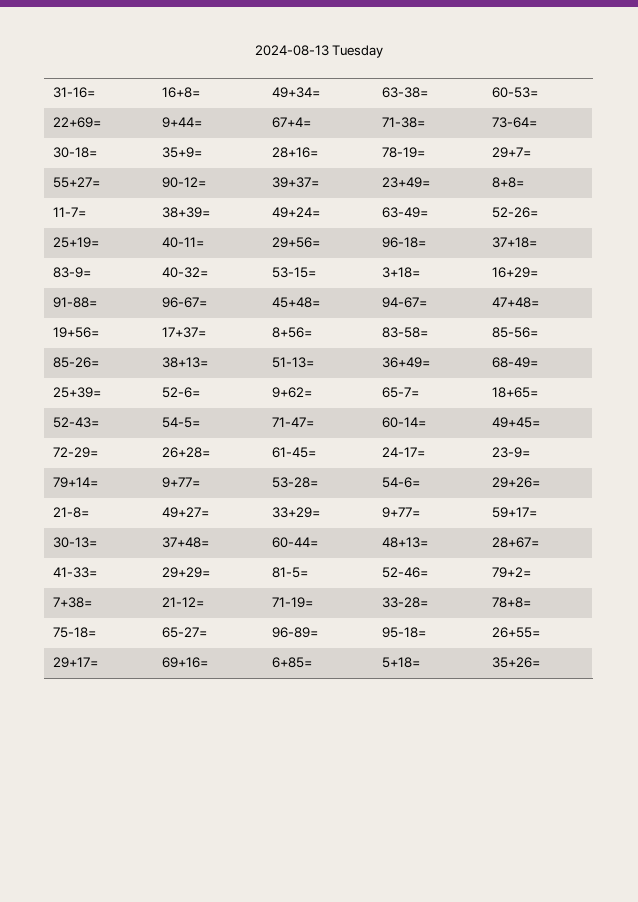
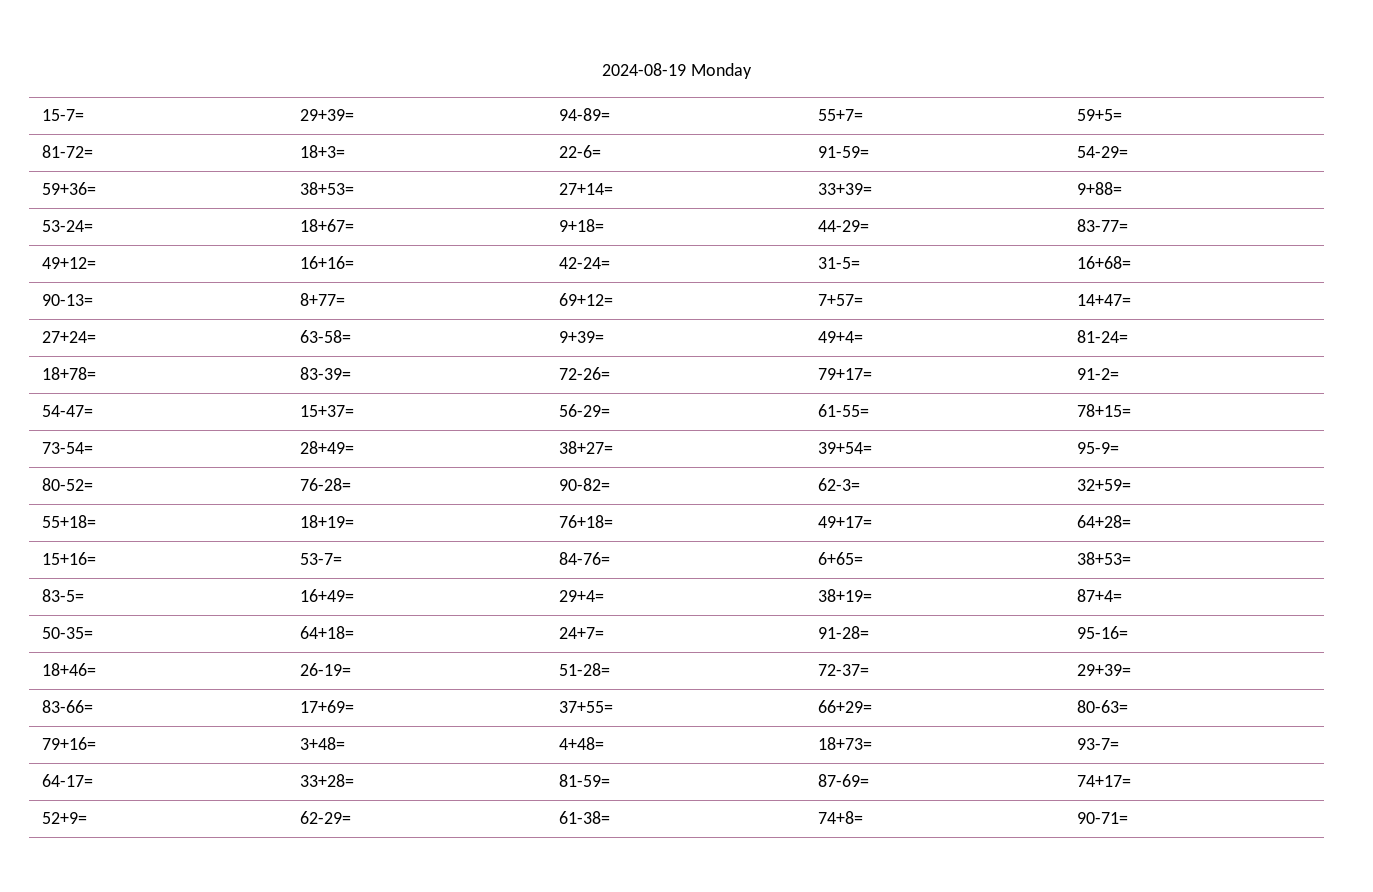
[254,45,384,58] [52,87,95,98] [161,87,200,98] [271,87,320,98] [381,87,428,98] [491,87,538,98] [52,117,101,128] [161,117,202,128] [271,117,311,128] [381,117,425,128] [491,117,537,128] [52,147,97,158] [161,147,202,158] [271,147,318,158] [381,147,425,158] [491,147,531,158] [52,177,100,188] [161,177,206,188] [271,177,319,188] [381,177,430,188] [491,177,524,188] [52,207,86,217] [161,207,210,218] [271,207,320,218] [381,207,428,218] [491,207,538,218] [52,237,99,248] [161,237,204,248] [271,237,320,248] [381,237,426,248] [491,237,537,248] [52,267,91,278] [161,267,208,278] [271,267,316,278] [381,267,420,278] [491,267,538,278] [52,297,97,308] [161,297,207,308] [271,297,320,308] [381,297,427,308] [491,297,539,308] [52,327,99,338] [161,327,206,338] [271,327,312,338] [381,327,428,338] [491,327,538,338] [52,357,99,368] [161,357,208,368] [271,357,314,368] [381,357,430,368] [491,357,538,368] [52,387,101,398] [161,387,200,398] [271,387,312,398] [381,387,419,398] [491,387,538,398] [52,417,99,428] [161,417,200,428] [271,417,314,427] [381,417,426,428] [491,417,540,428] [52,447,98,458] [161,447,210,458] [271,447,316,458] [381,447,425,457] [491,447,530,458] [52,477,98,488] [161,477,200,488] [271,477,318,488] [381,477,420,488] [491,477,540,488] [52,507,89,518] [161,507,209,518] [271,507,320,518] [381,507,420,518] [491,507,537,518] [52,537,97,548] [161,537,209,548] [271,537,318,548] [381,537,428,548] [491,537,539,548] [52,567,97,578] [161,567,210,578] [271,567,308,578] [381,567,428,578] [491,567,531,578] [52,597,92,608] [161,597,204,607] [271,597,313,608] [381,597,428,608] [491,597,531,608] [52,627,96,638] [161,627,207,638] [271,627,318,638] [381,627,426,638] [491,627,540,638] [52,657,98,668] [161,657,208,668] [271,657,312,668] [381,657,420,668] [491,657,540,668] 2024-08-13 Tuesday // 31-16= | 16+8= | 49+34= | 63-38= | 60-53= // 22+69= | 9+44= | 67+4= | 71-38= | 73-64= // 30-18= | 35+9= | 28+16= | 78-19= | 29+7= // 55+27= | 90-12= | 39+37= | 23+49= | 8+8= // 11-7= | 38+39= | 49+24= | 63-49= | 52-26= // 25+19= | 40-11= | 29+56= | 96-18= | 37+18= // 83-9= | 40-32= | 53-15= | 3+18= | 16+29= // 91-88= | 96-67= | 45+48= | 94-67= | 47+48= // 19+56= | 17+37= | 8+56= | 83-58= | 85-56= // 85-26= | 38+13= | 51-13= | 36+49= | 68-49= // 25+39= | 52-6= | 9+62= | 65-7= | 18+65= // 52-43= | 54-5= | 71-47= | 60-14= | 49+45= // 72-29= | 26+28= | 61-45= | 24-17= | 23-9= // 79+14= | 9+77= | 53-28= | 54-6= | 29+26= // 21-8= | 49+27= | 33+29= | 9+77= | 59+17= // 30-13= | 37+48= | 60-44= | 48+13= | 28+67= // 41-33= | 29+29= | 81-5= | 52-46= | 79+2= // 7+38= | 21-12= | 71-19= | 33-28= | 78+8= // 75-18= | 65-27= | 96-89= | 95-18= | 26+55= // 29+17= | 69+16= | 6+85= | 5+18= | 35+26= -> [602,63,752,79] [41,109,84,121] [299,109,354,121] [558,108,610,121] [817,109,863,121] [1076,109,1122,121] [41,145,93,158] [299,145,345,158] [558,145,601,158] [817,146,869,158] [1076,146,1128,158] [41,182,96,195] [299,182,354,195] [558,183,613,195] [817,183,872,195] [1076,182,1122,195] [41,220,93,232] [299,219,354,232] [558,219,604,232] [817,220,869,232] [1076,219,1128,232] [41,257,96,269] [299,256,354,269] [558,257,610,269] [817,257,860,269] [1076,256,1131,269] [41,294,93,306] [299,293,345,306] [558,293,613,306] [817,294,863,306] [1076,294,1131,306] [41,331,96,343] [299,330,351,343] [558,331,604,343] [817,331,863,343] [1076,330,1128,343] [41,367,96,380] [299,367,351,380] [558,367,610,380] [817,368,872,380] [1076,368,1119,380] [41,405,93,417] [299,405,354,417] [558,404,610,417] [817,404,869,417] [1076,404,1131,417] [41,442,93,454] [299,441,354,454] [558,441,613,454] [817,442,872,454] [1076,442,1119,454] [41,478,93,491] [299,478,351,491] [558,478,610,491] [817,478,860,491] [1076,479,1131,491] [41,515,96,528] [299,515,354,528] [558,515,613,528] [817,516,872,528] [1076,515,1131,528] [41,552,96,565] [299,553,342,565] [558,552,610,565] [817,552,863,565] [1076,552,1131,565] [41,589,84,602] [299,589,354,602] [558,590,604,602] [817,589,872,602] [1076,589,1122,602] [41,627,93,639] [299,626,354,639] [558,627,604,639] [817,626,869,639] [1076,626,1128,639] [41,663,96,676] [299,663,351,676] [558,663,610,676] [817,664,869,676] [1076,664,1131,676] [41,700,93,713] [299,700,354,713] [558,701,613,713] [817,700,872,713] [1076,700,1128,713] [41,737,96,750] [299,737,345,750] [558,737,604,750] [817,737,872,750] [1076,738,1119,750] [41,774,93,787] [299,774,354,787] [558,774,610,787] [817,774,869,787] [1076,775,1131,787] [41,812,87,824] [299,811,351,824] [558,811,610,824] [817,811,863,824] [1076,812,1128,824] 2024-08-19 Monday // 15-7= | 29+39= | 94-89= | 55+7= | 59+5= // 81-72= | 18+3= | 22-6= | 91-59= | 54-29= // 59+36= | 38+53= | 27+14= | 33+39= | 9+88= // 53-24= | 18+67= | 9+18= | 44-29= | 83-77= // 49+12= | 16+16= | 42-24= | 31-5= | 16+68= // 90-13= | 8+77= | 69+12= | 7+57= | 14+47= // 27+24= | 63-58= | 9+39= | 49+4= | 81-24= // 18+78= | 83-39= | 72-26= | 79+17= | 91-2= // 54-47= | 15+37= | 56-29= | 61-55= | 78+15= // 73-54= | 28+49= | 38+27= | 39+54= | 95-9= // 80-52= | 76-28= | 90-82= | 62-3= | 32+59= // 55+18= | 18+19= | 76+18= | 49+17= | 64+28= // 15+16= | 53-7= | 84-76= | 6+65= | 38+53= // 83-5= | 16+49= | 29+4= | 38+19= | 87+4= // 50-35= | 64+18= | 24+7= | 91-28= | 95-16= // 18+46= | 26-19= | 51-28= | 72-37= | 29+39= // 83-66= | 17+69= | 37+55= | 66+29= | 80-63= // 79+16= | 3+48= | 4+48= | 18+73= | 93-7= // 64-17= | 33+28= | 81-59= | 87-69= | 74+17= // 52+9= | 62-29= | 61-38= | 74+8= | 90-71=

